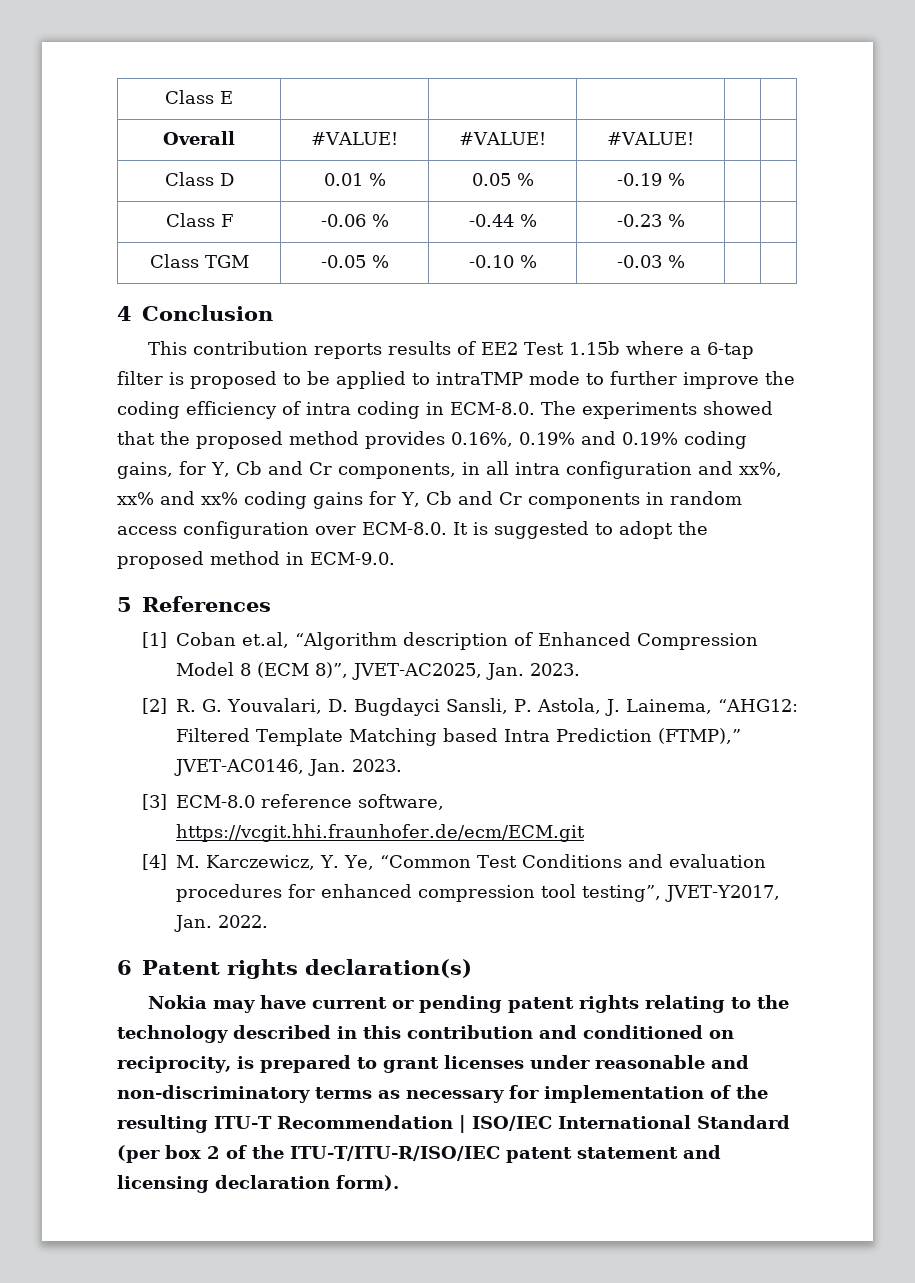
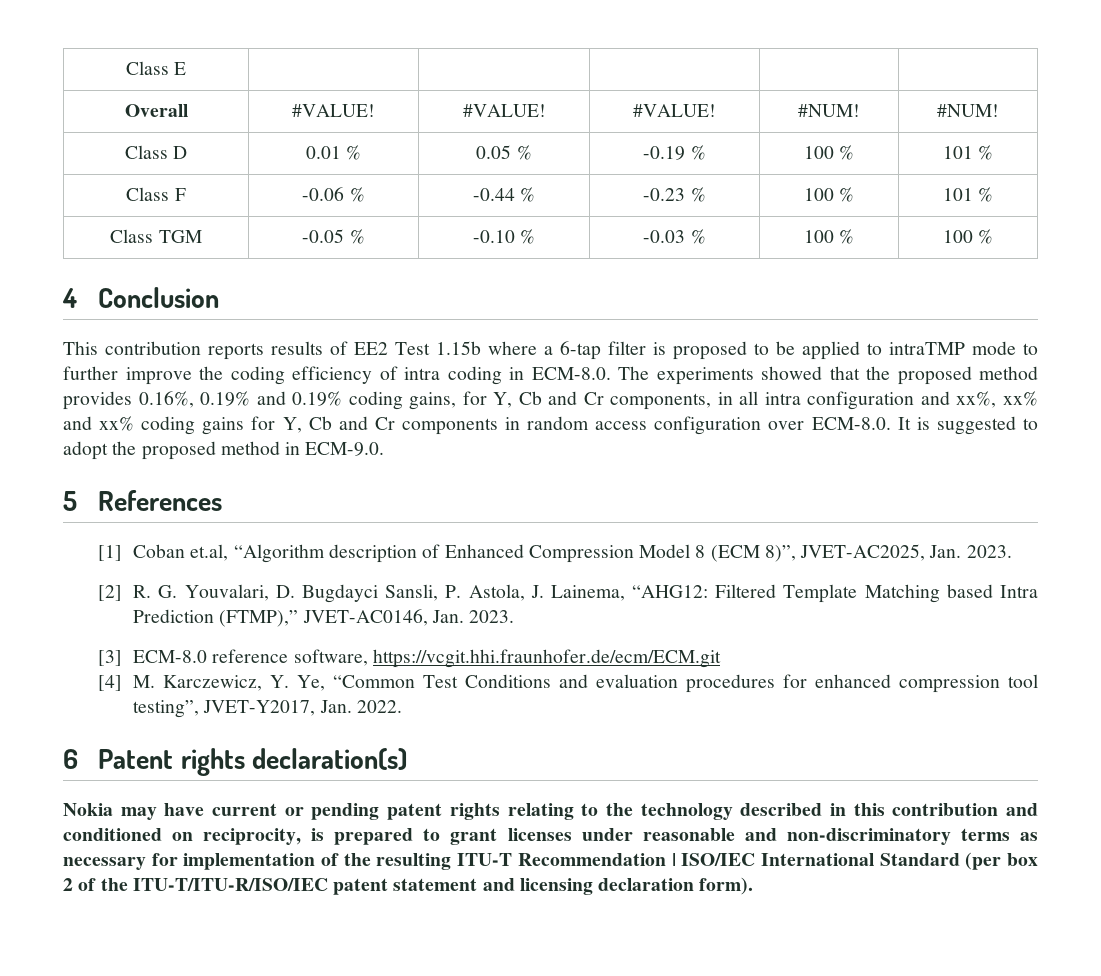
(695, 138) | -> [798,104,860,117] [937,104,999,117] #NUM! | #NUM!
(685, 179) | -> [803,145,855,160] [942,145,994,160] 100 % | 101 %
(685, 220) | -> [803,187,855,202] [942,187,994,202] 100 % | 101 %
(685, 261) | -> [803,229,855,244] [942,229,994,244] 100 % | 100 %

